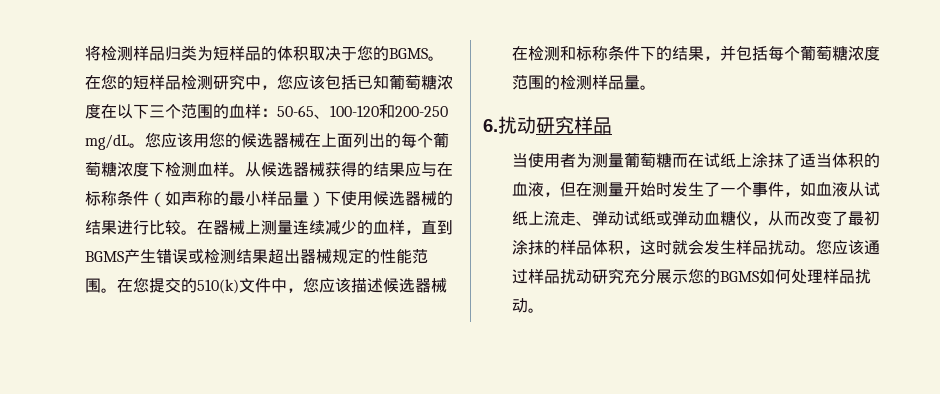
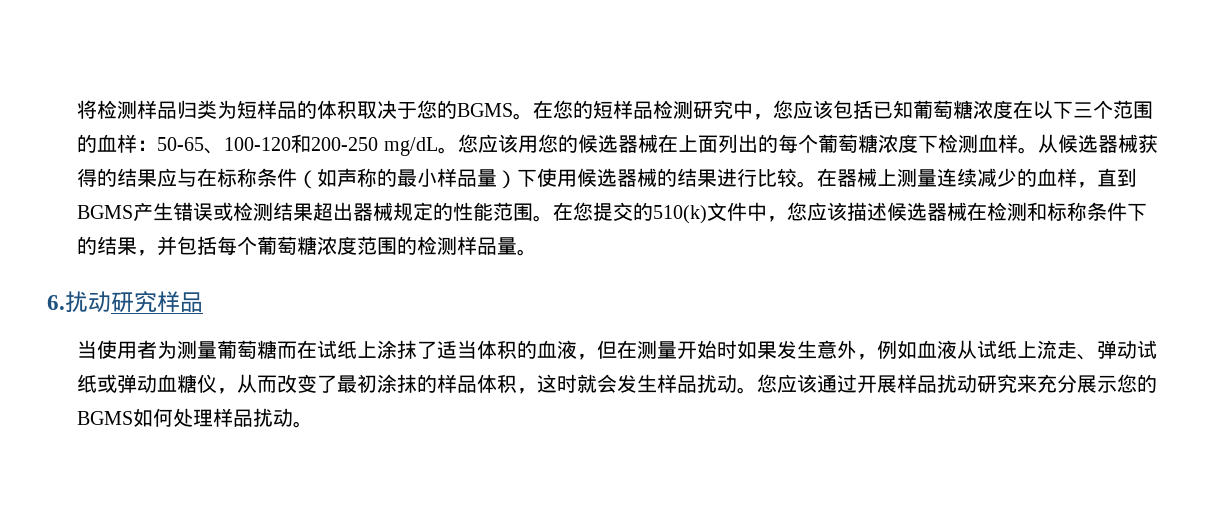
[671,182,800,197] 发生了一个事件， -> [737,340,898,360] 如果发生意外，例
(528, 276) none -> [857,375,898,393] 开展
(624, 276) none -> [1017,374,1038,393] 来

